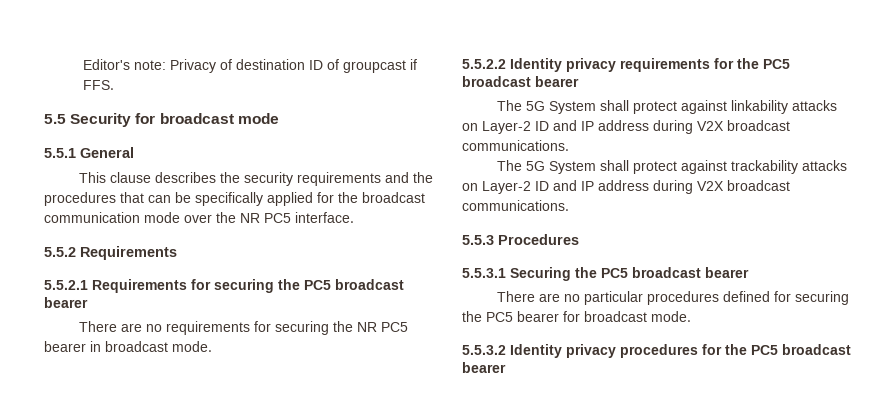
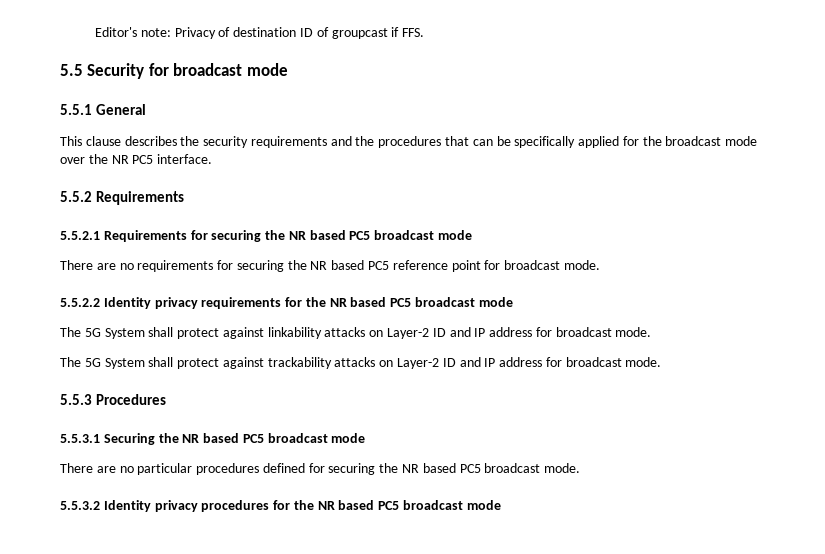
[44,212,140,223] communication -> (722, 141) none
[304,279,404,290] [44,297,88,308] PC5 broadcast bearer -> [288,230,473,240] NR based PC5 broadcast mode
[380,322,408,332] [44,341,101,352] PC5 bearer in -> [331,260,501,272] based PC5 reference point for
[763,59,790,69] [462,76,579,87] PC5 broadcast bearer -> [329,297,513,307] NR based PC5 broadcast mode
[653,120,790,134] [462,140,569,151] during V2X broadcast communications. -> [535,327,652,337] for broadcast mode.
[653,180,790,194] [462,200,569,211] during V2X broadcast communications. -> [545,357,662,367] for broadcast mode.
[601,267,749,278] PC5 broadcast bearer -> [182,433,366,443] NR based PC5 broadcast mode
[486,311,580,322] PC5 bearer for -> [402,463,481,473] NR based PC5
[751,344,851,355] [462,362,506,373] PC5 broadcast bearer -> [317,500,501,510] NR based PC5 broadcast mode

